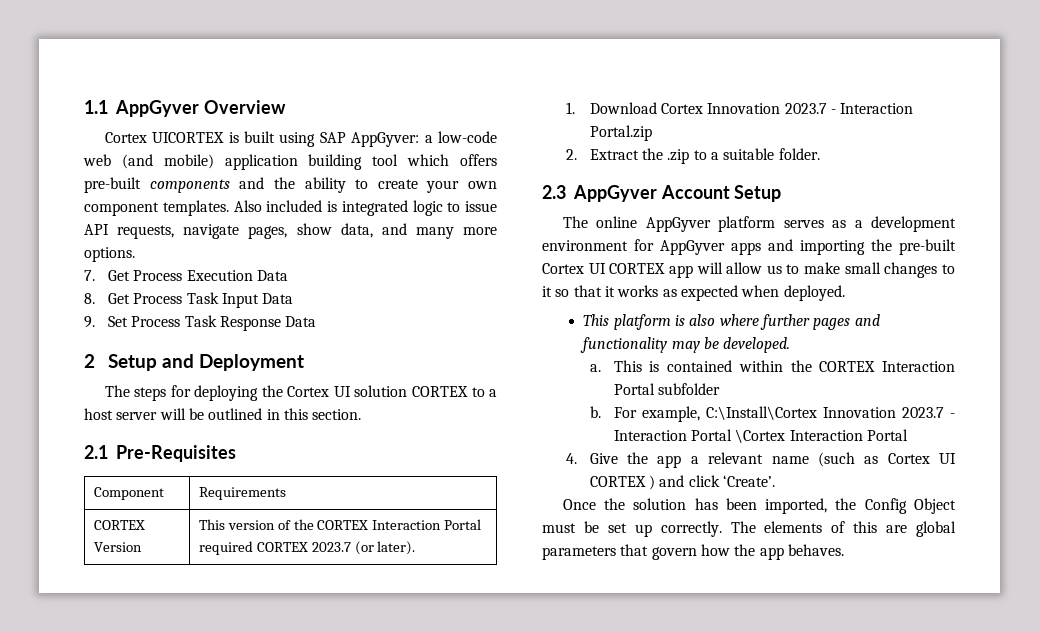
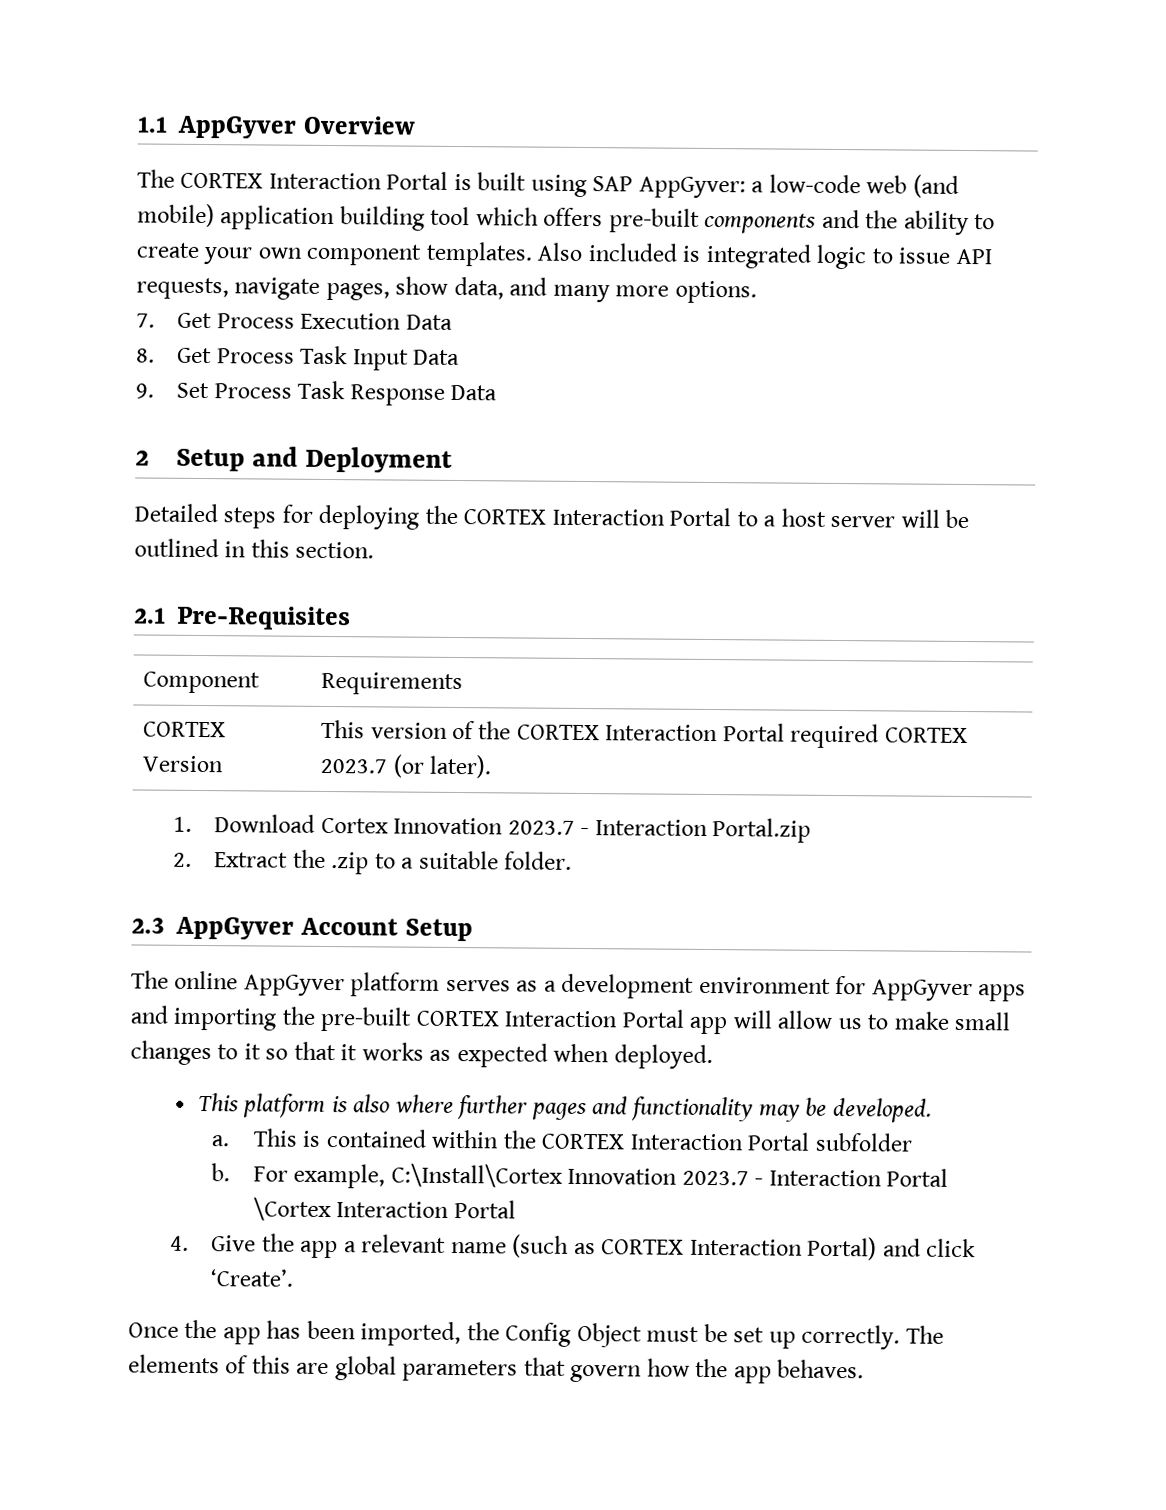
[104,132,225,143] Cortex UICORTEX -> [137,169,449,190] The CORTEX Interaction Portal
[104,385,130,397] The -> [134,503,218,523] Detailed
[287,385,468,397] Cortex UI solution CORTEX -> [463,507,732,527] CORTEX Interaction Portal
[542,263,666,274] Cortex UI CORTEX -> [415,1009,685,1028] CORTEX Interaction Portal
[887,453,957,464] [589,475,656,490] Cortex UI CORTEX ) -> [601,1236,878,1261] CORTEX Interaction Portal)
[633,498,687,510] solution -> [222,1327,261,1345] app

